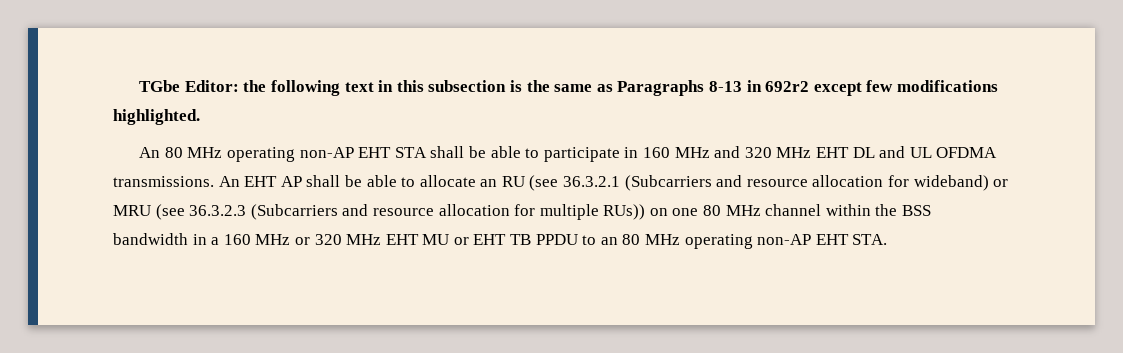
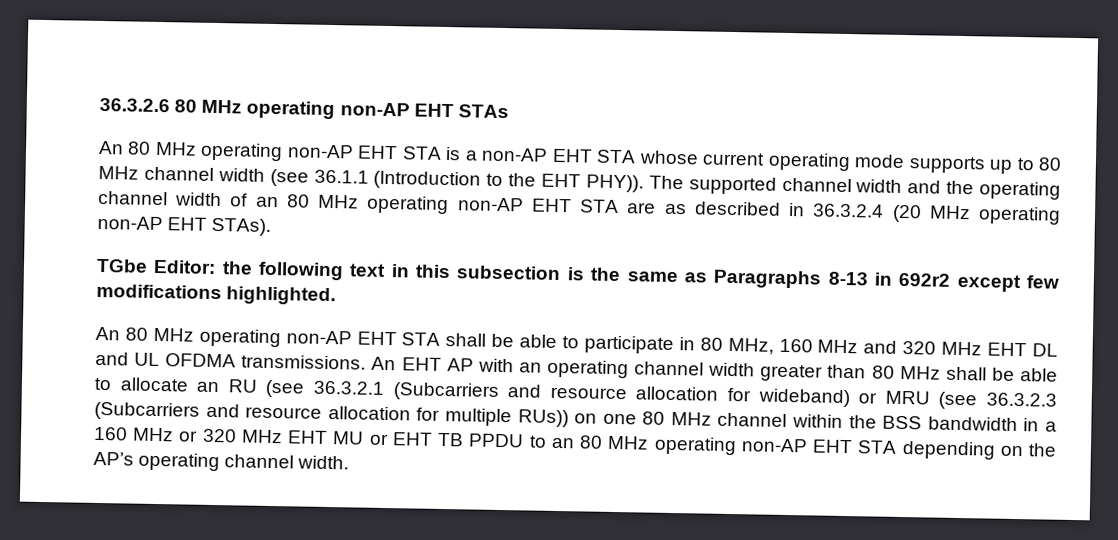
(139, 86) none -> [99,97,509,120] [98,140,1063,174] [98,165,1061,200] [98,190,1062,225] [97,215,272,236] 36.3.2.6 80 MHz operating non-AP EHT STAs // An 80 MHz operating non-AP EHT STA is a non-AP EHT STA whose current operating mode supports up to 80 MHz channel width (see 36.1.1 (Introduction to the EHT PHY)). The supported channel width and the operating channel width of an 80 MHz operating non-AP EHT STA are as described in 36.3.2.4 (20 MHz operating non-AP EHT STAs). //
(639, 152) none -> [699,337,774,355] 80 MHz,
(302, 181) none -> [477,358,941,382] with an operating channel width greater than 80 MHz
[852,234,888,245] STA. -> [857,440,1057,460] [93,451,350,472] STA depending on the AP’s operating channel width.

